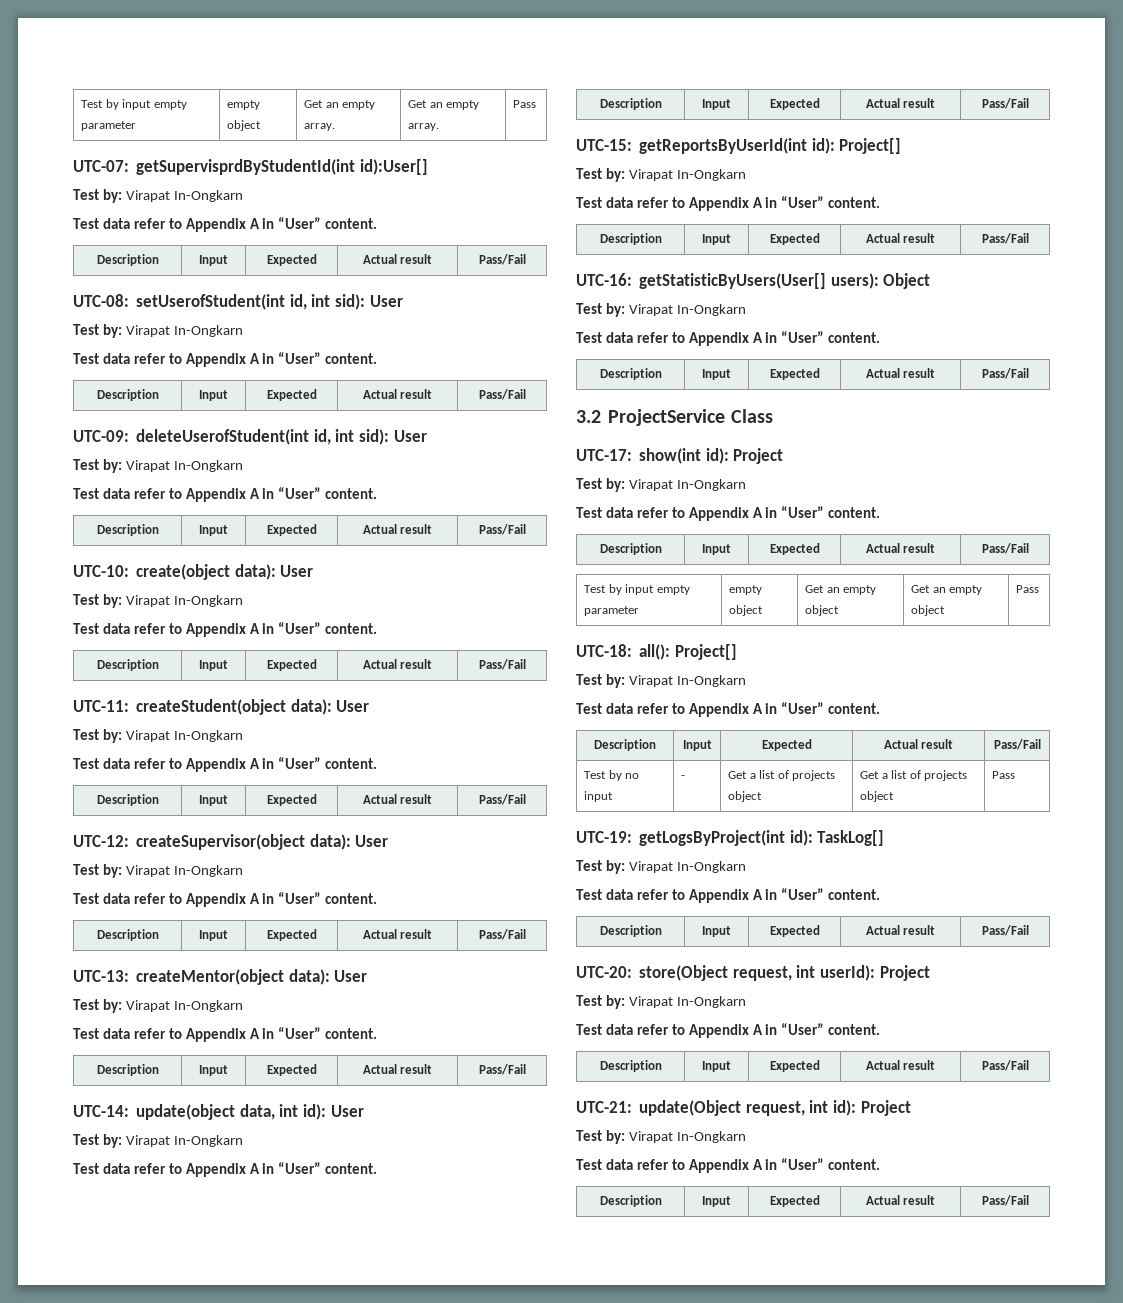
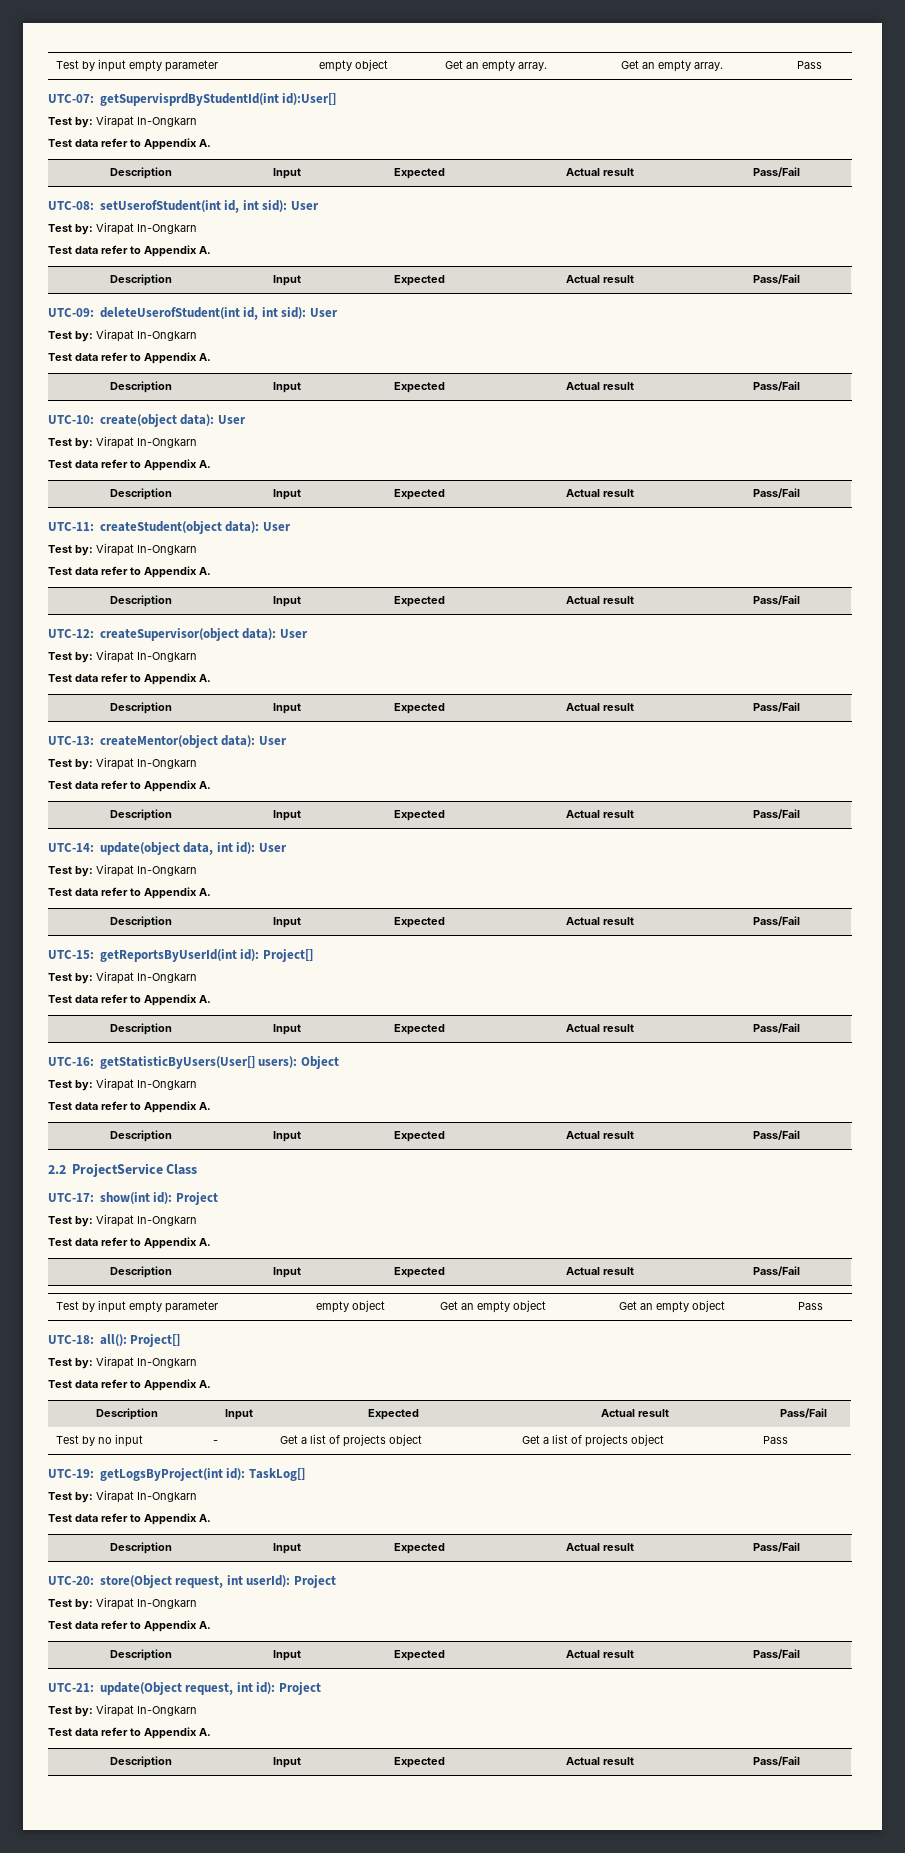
[249,217,378,229] A in “User” content. -> [199,139,211,147] A.
[249,352,378,364] A in “User” content. -> [199,246,211,254] A.
[249,487,378,499] A in “User” content. -> [199,353,211,361] A.
[249,622,378,634] A in “User” content. -> [199,460,211,468] A.
[249,757,378,769] A in “User” content. -> [199,567,211,575] A.
[249,892,378,904] A in “User” content. -> [199,674,211,682] A.
[249,1027,378,1039] A in “User” content. -> [199,781,211,789] A.
[249,1162,378,1174] A in “User” content. -> [199,888,211,896] A.
[752,196,881,208] A in “User” content. -> [199,995,211,1003] A.
[752,331,881,343] [599,368,662,380] [702,369,731,380] [769,368,820,380] [865,368,936,378] [981,368,1029,379] [576,410,601,423] A in “User” content. // Description | Input | Expected | Actual result | Pass/Fail // 3.2 -> [199,1102,211,1110] [110,1130,172,1142] [272,1131,301,1142] [394,1131,445,1142] [566,1131,634,1139] [752,1130,800,1140] [48,1165,66,1174] A. // Description | Input | Expected | Actual result | Pass/Fail // 2.2
[752,506,881,518] A in “User” content. -> [199,1238,211,1246] A.
[752,702,881,714] A in “User” content. -> [199,1380,211,1388] A.
[752,888,881,900] A in “User” content. -> [199,1514,211,1522] A.
[752,1023,881,1035] A in “User” content. -> [199,1621,211,1629] A.
[752,1158,881,1170] A in “User” content. -> [199,1728,211,1736] A.

